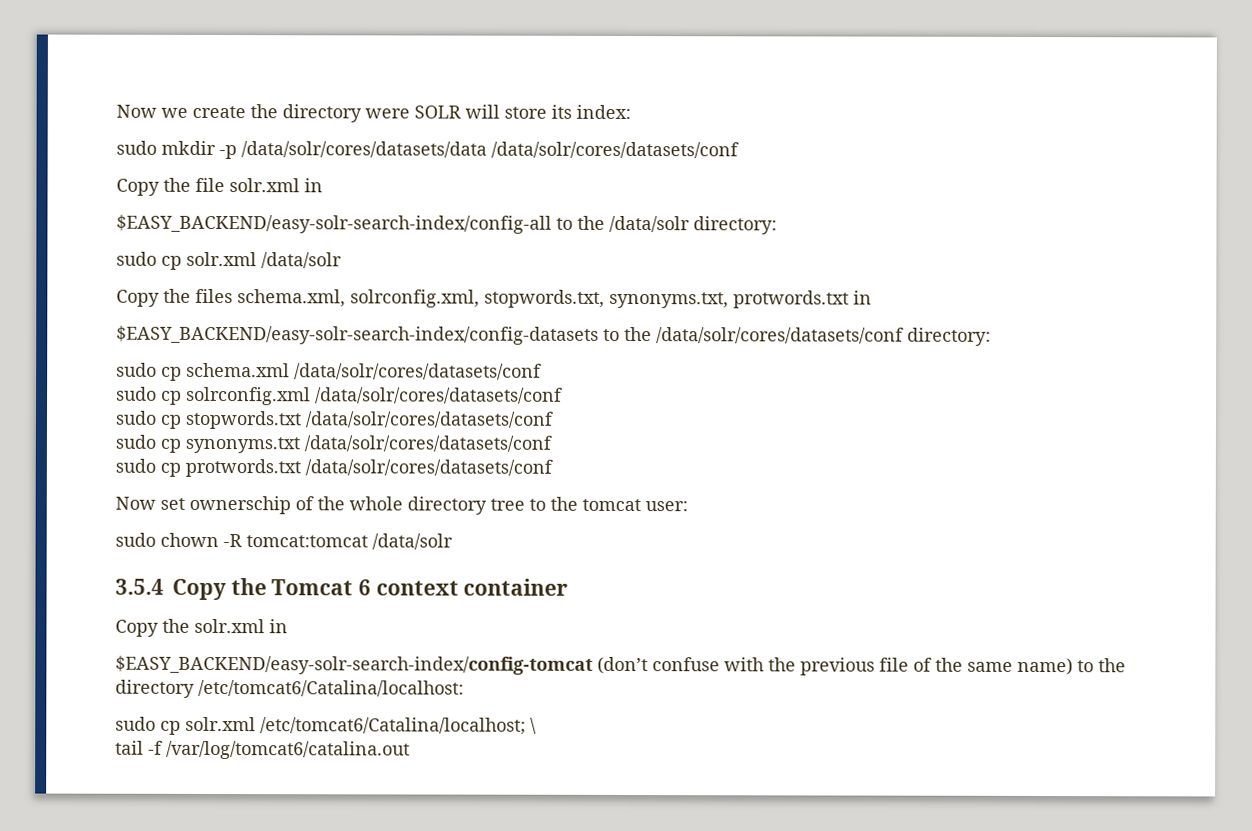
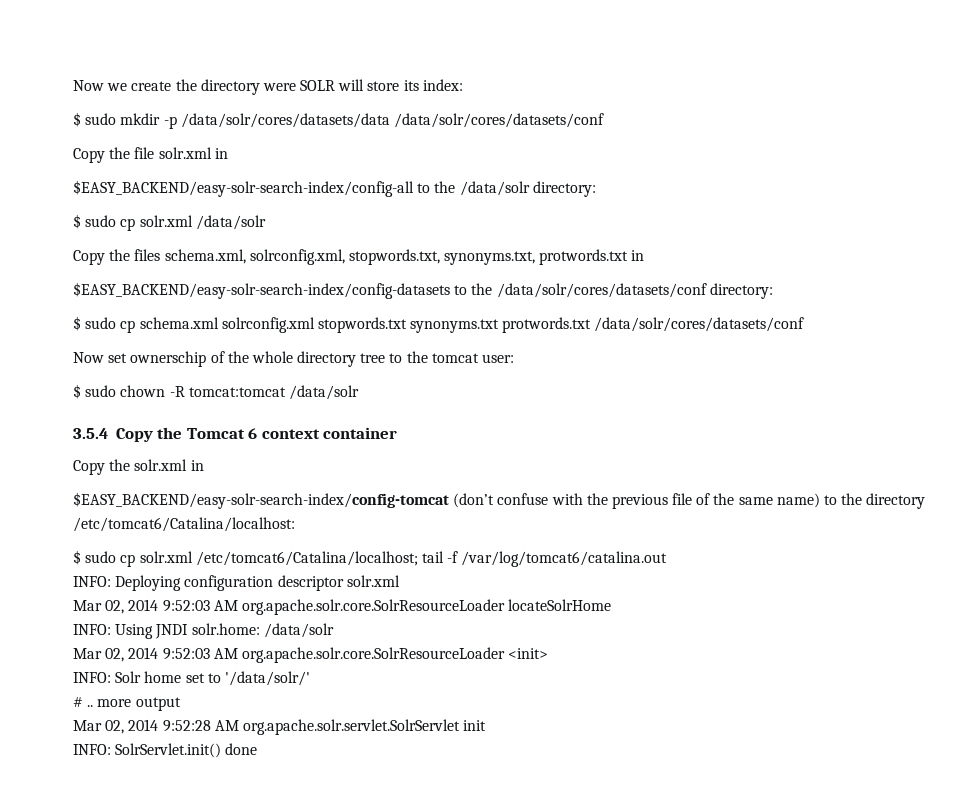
(631, 112) none -> [73,112,81,127] $
(777, 225) none -> [73,214,81,229] $
(991, 336) none -> [73,316,81,331] $
[294,363,542,380] [116,386,563,406] [115,410,554,430] [115,434,552,454] [115,458,181,477] /data/solr/cores/datasets/conf // sudo cp solrconfig.xml /data/solr/cores/datasets/conf // sudo cp stopwords.txt /data/solr/cores/datasets/conf // sudo cp synonyms.txt /data/solr/cores/datasets/conf // sudo cp -> [221,317,500,333] solrconfig.xml stopwords.txt synonyms.txt
(688, 506) none -> [73,384,81,399] $
(464, 688) none -> [73,550,81,565] $
[530,717,537,734] \ // -> (418, 558) none
(410, 750) none -> [73,575,400,591] [73,599,612,615] [73,623,334,639] [73,647,549,663] [73,671,310,686] [73,697,181,711] [73,719,487,735] [73,743,258,758] // INFO: Deploying configuration descriptor solr.xml // Mar 02, 2014 9:52:03 AM org.apache.solr.core.SolrResourceLoader locateSolrHome // INFO: Using JNDI solr.home: /data/solr // Mar 02, 2014 9:52:03 AM org.apache.solr.core.SolrResourceLoader <init> // INFO: Solr home set to '/data/solr/' // # .. more output // Mar 02, 2014 9:52:28 AM org.apache.solr.servlet.SolrServlet init // INFO: SolrServlet.init() done

